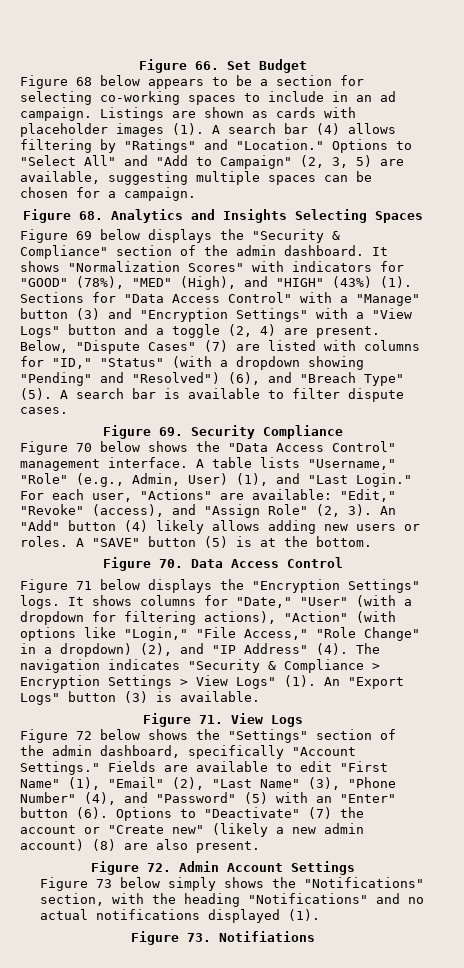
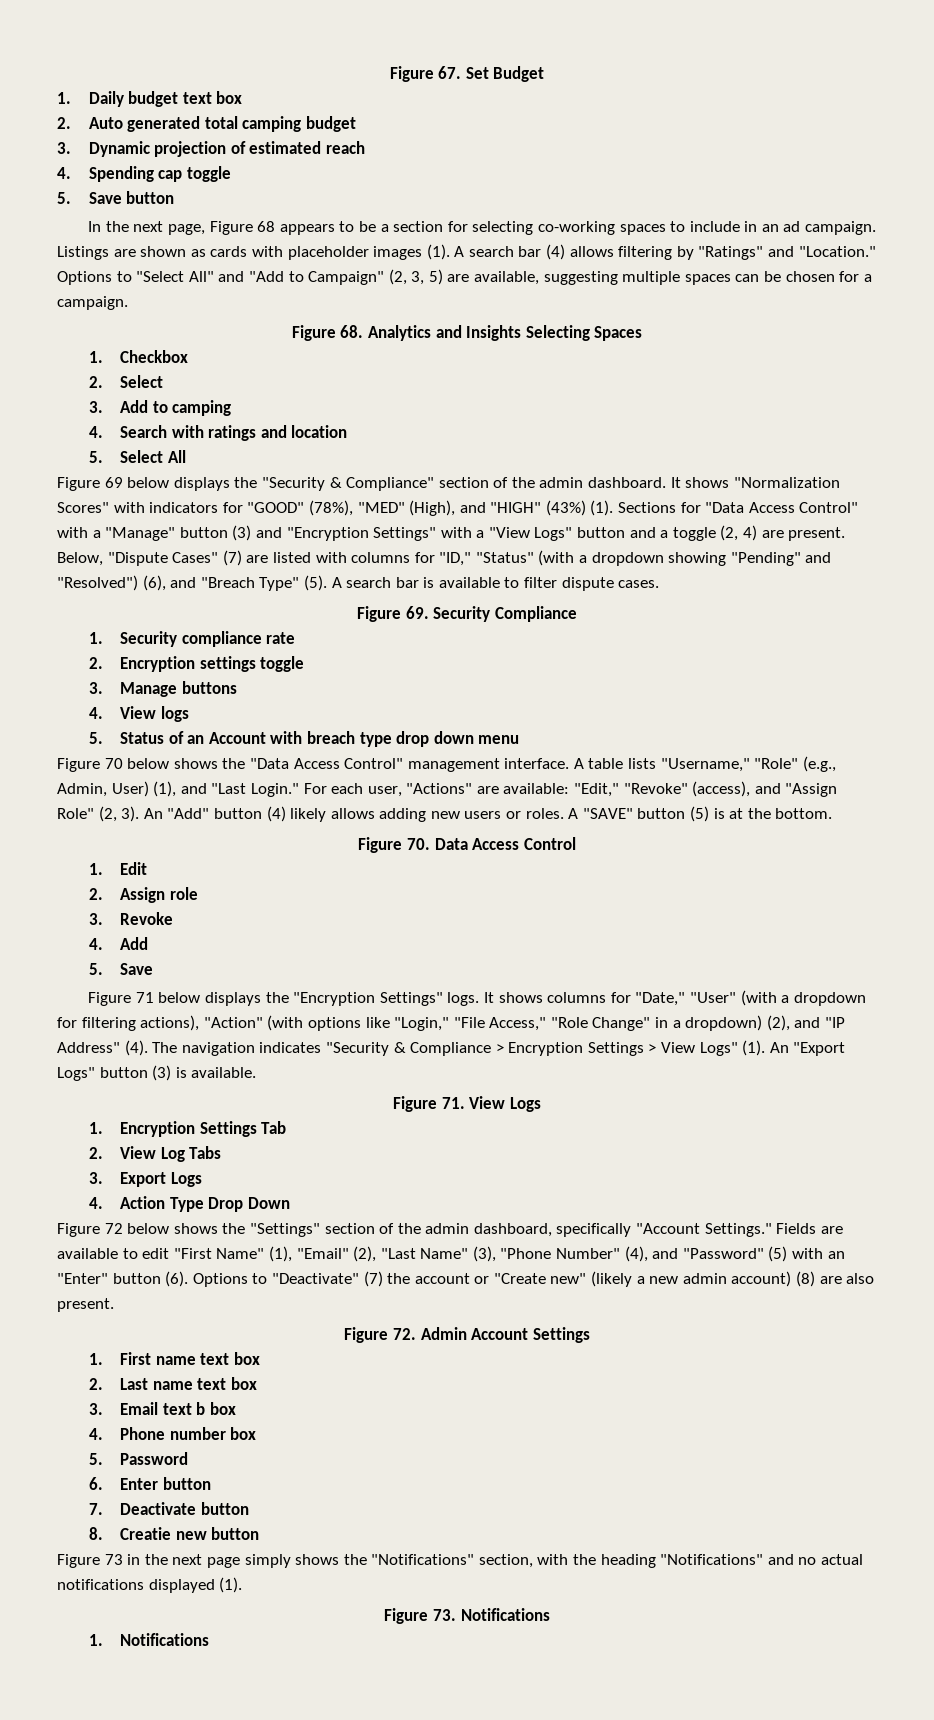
[138,59,219,73] Figure 66. -> [389,66,462,82] Figure 67.
(307, 66) none -> [57,91,243,107] [57,116,356,132] [57,141,365,157] [57,166,231,182] [57,191,175,204] [88,221,206,235] 1. Daily budget text box // 2. Auto generated total camping budget // 3. Dynamic projection of estimated reach // 4. Spending cap toggle // 5. Save button // In the next page,
[100,75,140,86] below -> (276, 226) none
(423, 217) none -> [88,350,189,363] [88,375,164,388] [88,400,232,416] [88,425,348,441] [88,450,186,463] // 1. Checkbox // 2. Select // 3. Add to camping // 4. Search with ratings and location // 5. Select All
(343, 432) none -> [88,631,296,647] [88,656,305,672] [88,681,237,697] [88,706,189,722] [88,731,520,747] // 1. Security compliance rate // 2. Encryption settings toggle // 3. Manage buttons // 4. View logs // 5. Status of an Account with breach type drop down menu
(343, 562) none -> [88,862,148,875] [88,887,198,903] [88,912,174,925] [88,937,149,950] [88,963,154,975] // 1. Edit // 2. Assign role // 3. Revoke // 4. Add // 5. Save
(303, 721) none -> [88,1121,287,1137] [88,1146,222,1162] [88,1172,202,1187] [88,1196,290,1212] // 1. Encryption Settings Tab // 2. View Log Tabs // 3. Export Logs // 4. Action Type Drop Down
[39,877,160,891] Figure 73 below -> [88,1352,260,1365] [88,1377,257,1390] [88,1402,236,1415] [88,1427,257,1440] [88,1452,189,1465] [88,1477,211,1490] [88,1502,249,1515] [88,1527,260,1540] [57,1554,240,1568] 1. First name text box // 2. Last name text box // 3. Email text b box // 4. Phone number box // 5. Password // 6. Enter button // 7. Deactivate button // 8. Creatie new button // Figure 73 in the next page
[218,931,315,942] Notifiations -> [460,1608,550,1621] [88,1633,210,1646] Notifications // 1. Notifications

